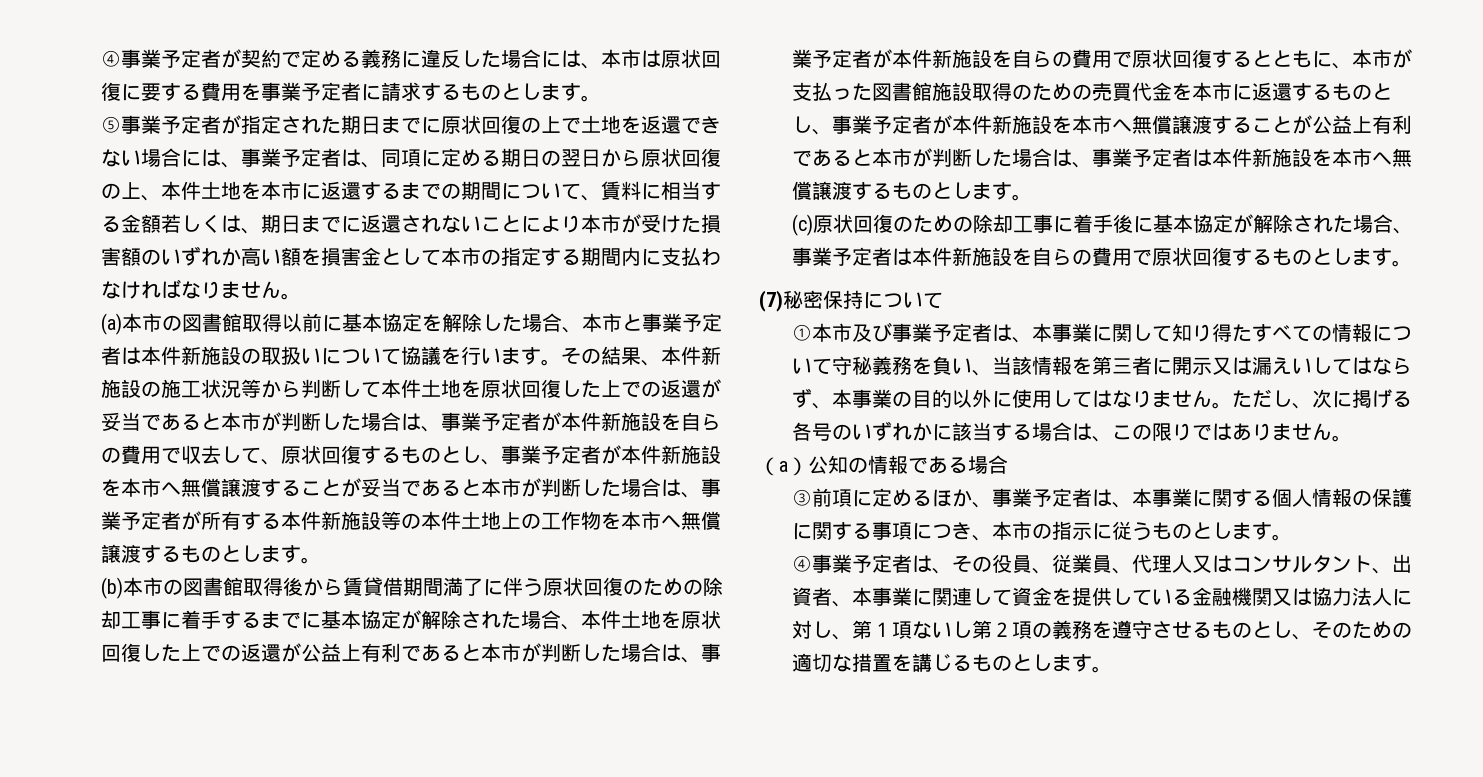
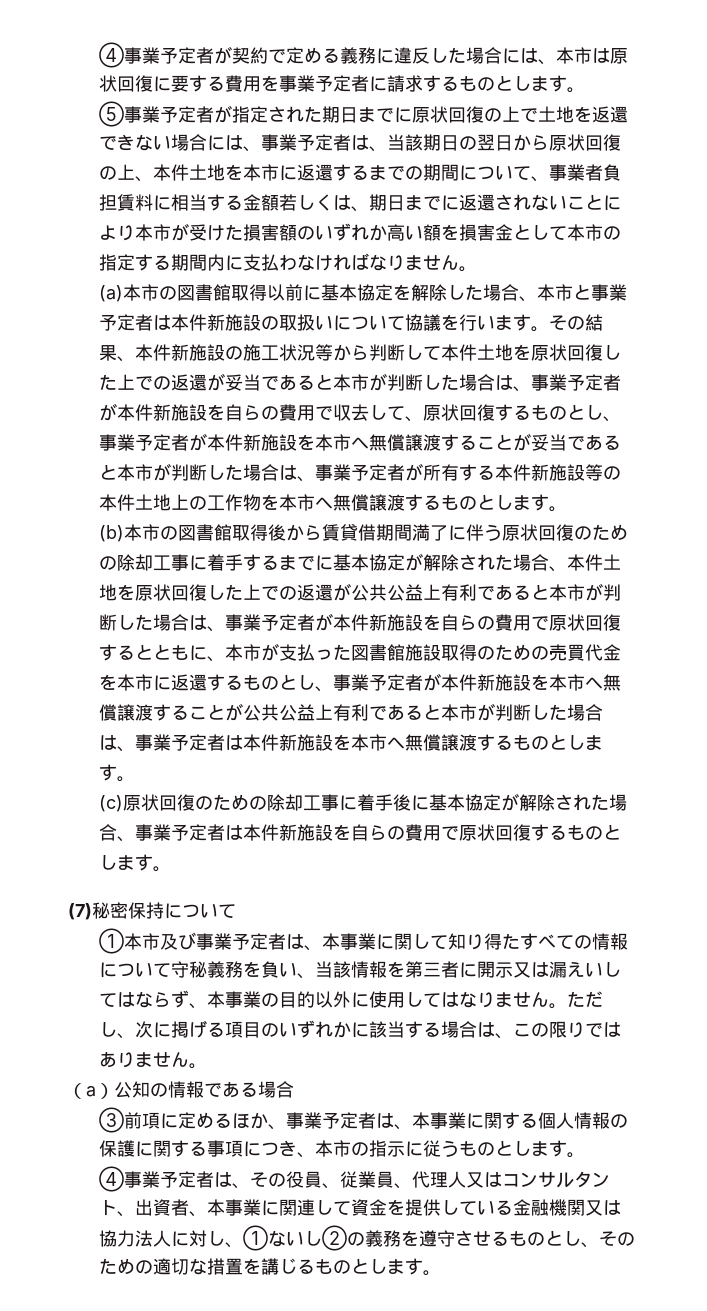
[380,148,501,167] 同項に定める -> [386,134,423,151] 当該
(601, 198) none -> [548,164,621,181] [98,194,117,211] 事業者負担
(321, 653) none -> [368,584,405,601] 共公
(1332, 125) none -> [260,704,297,721] 共公
[791,422,832,441] 各号 -> [224,1021,261,1038] 項目
[851,620,1032,639] 第１項ないし第２項 -> [242,1225,347,1251] ①ないし②

